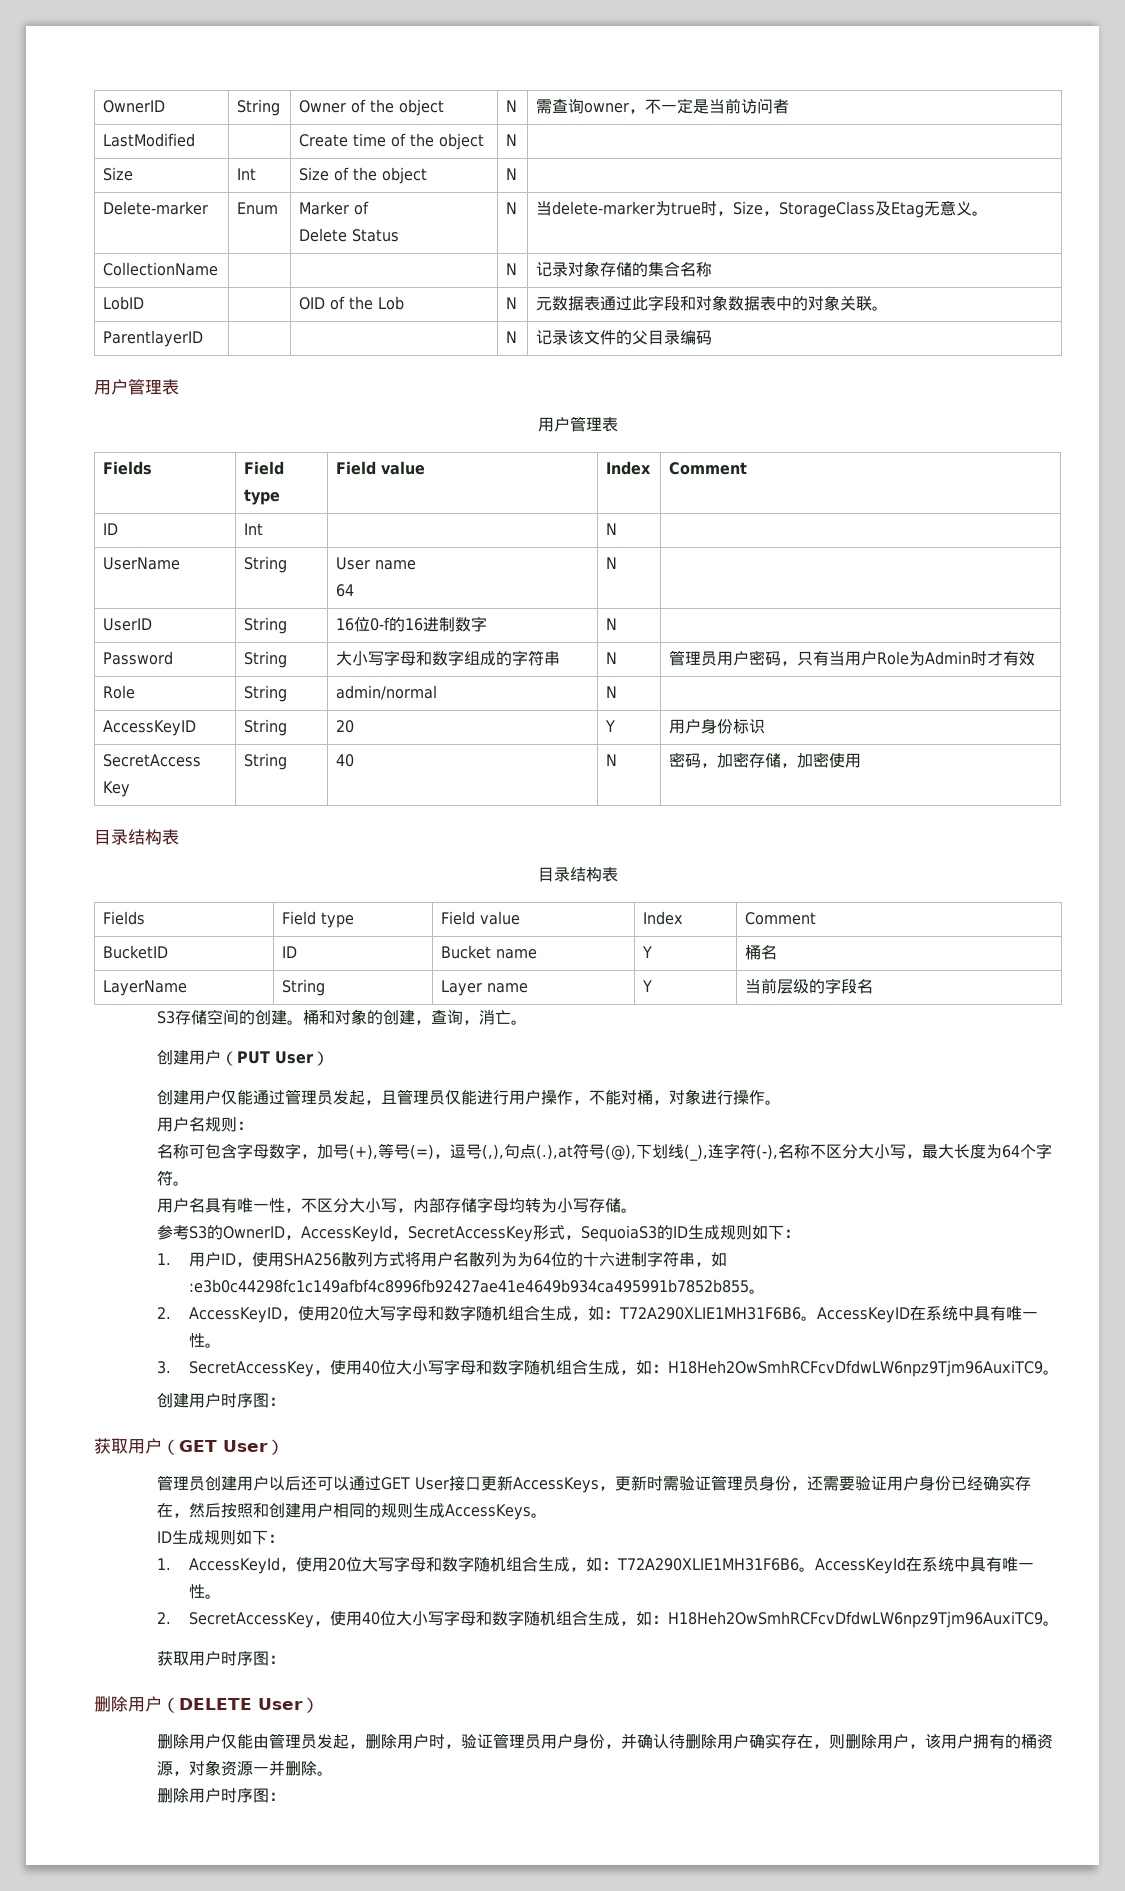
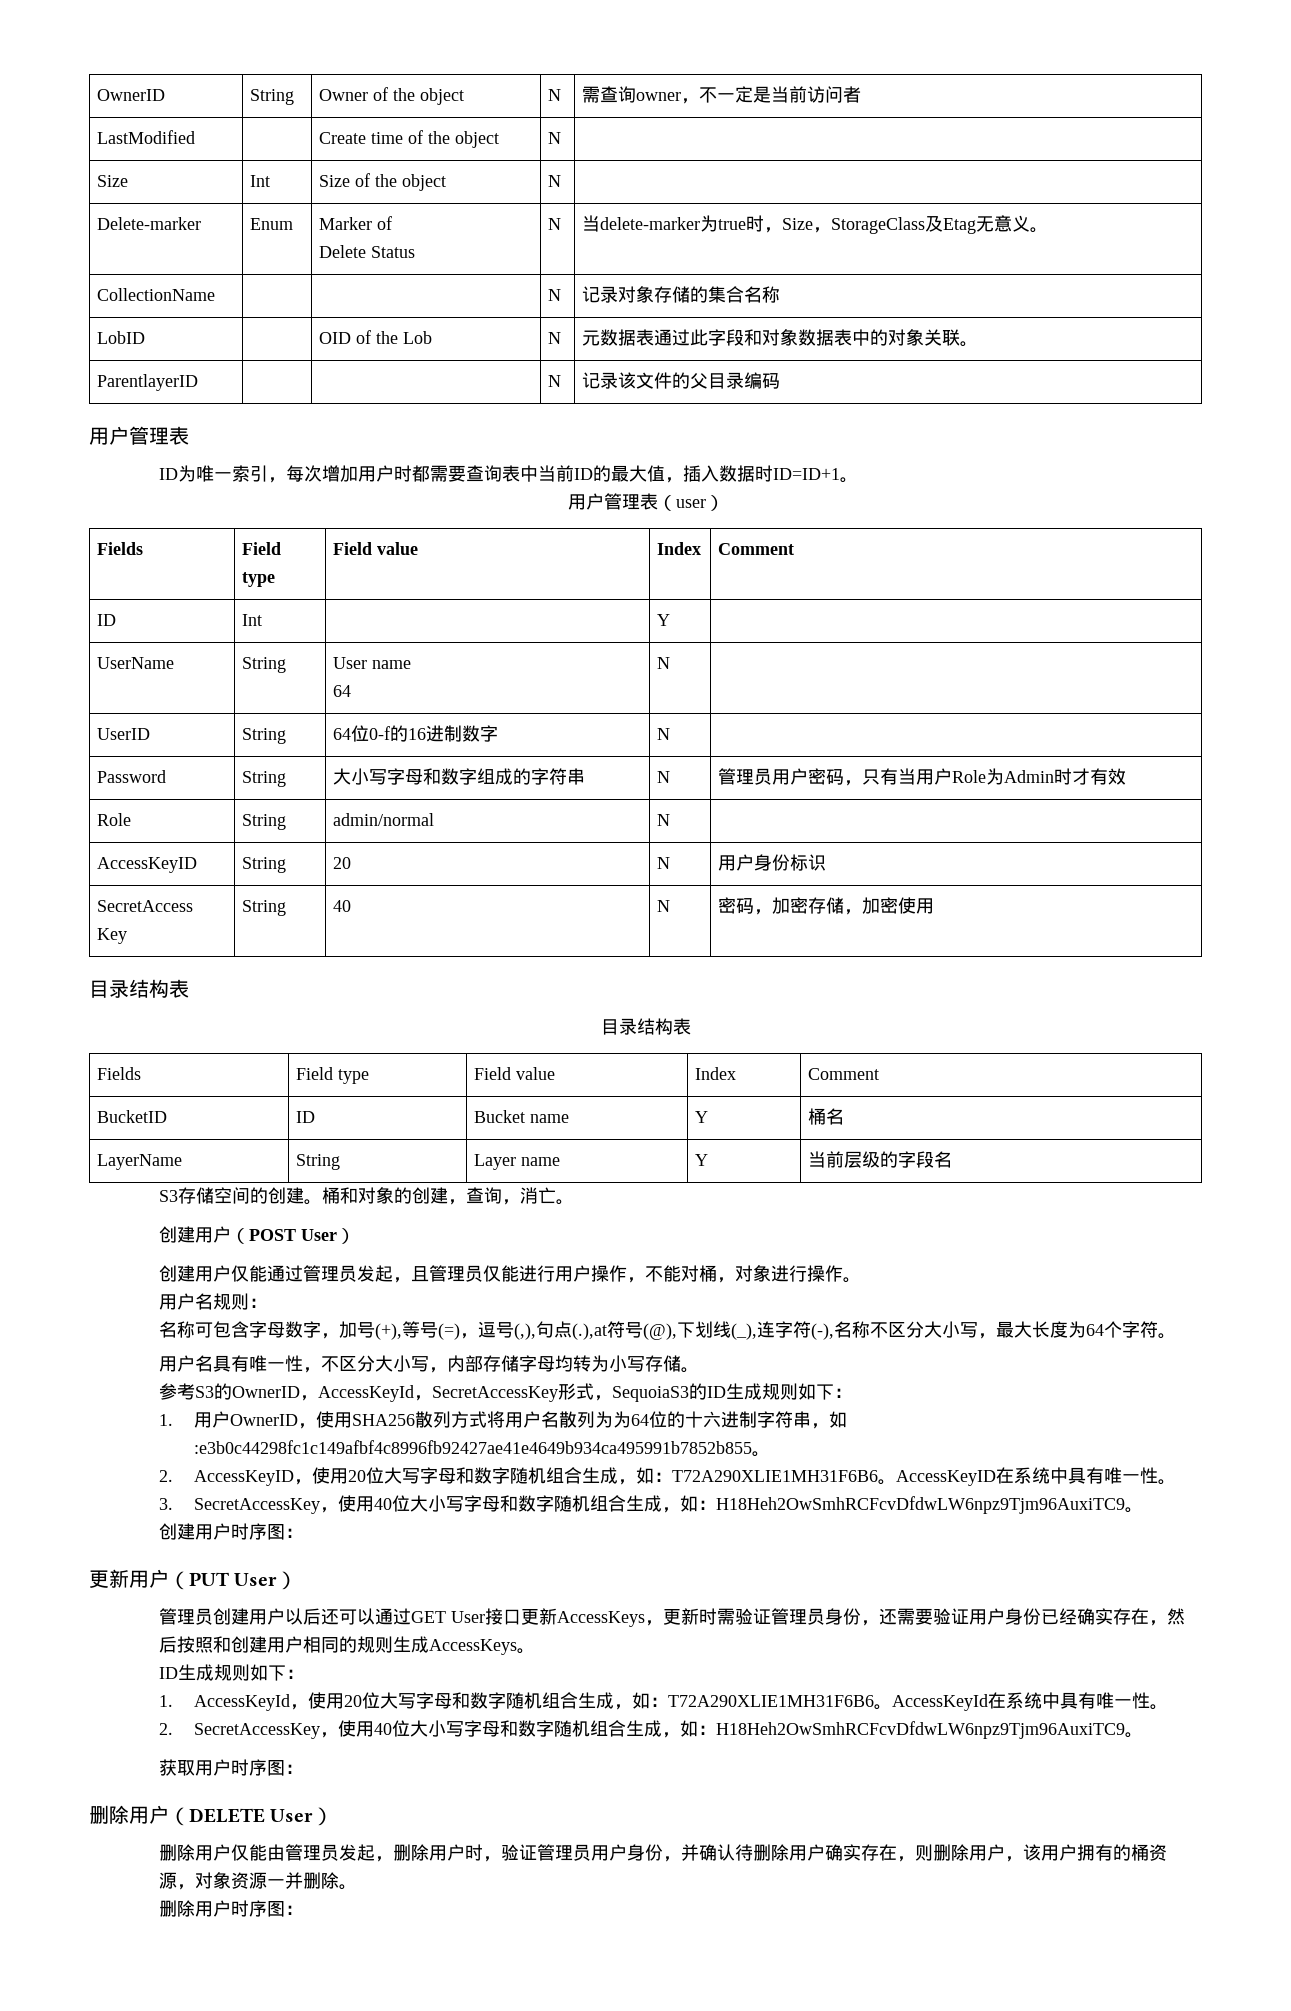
[538,416,618,432] // 用户管理表 -> [159,465,859,483] [567,493,724,511] // ID为唯一索引，每次增加用户时都需要查询表中当前ID的最大值，插入数据时ID=ID+1。 // 用户管理表（user）
[606,523,618,535] N -> [656,614,670,626] Y
[336,618,355,631] 16 -> [332,728,351,740] 64
[605,720,616,732] Y -> [656,857,670,869] N
[237,1051,271,1064] PUT -> [249,1229,297,1241] POST
[221,1253,237,1265] ID -> [230,1414,299,1426] OwnerID
[94,1438,217,1455] 获取用户（GET -> [89,1569,229,1590] 更新用户（PUT

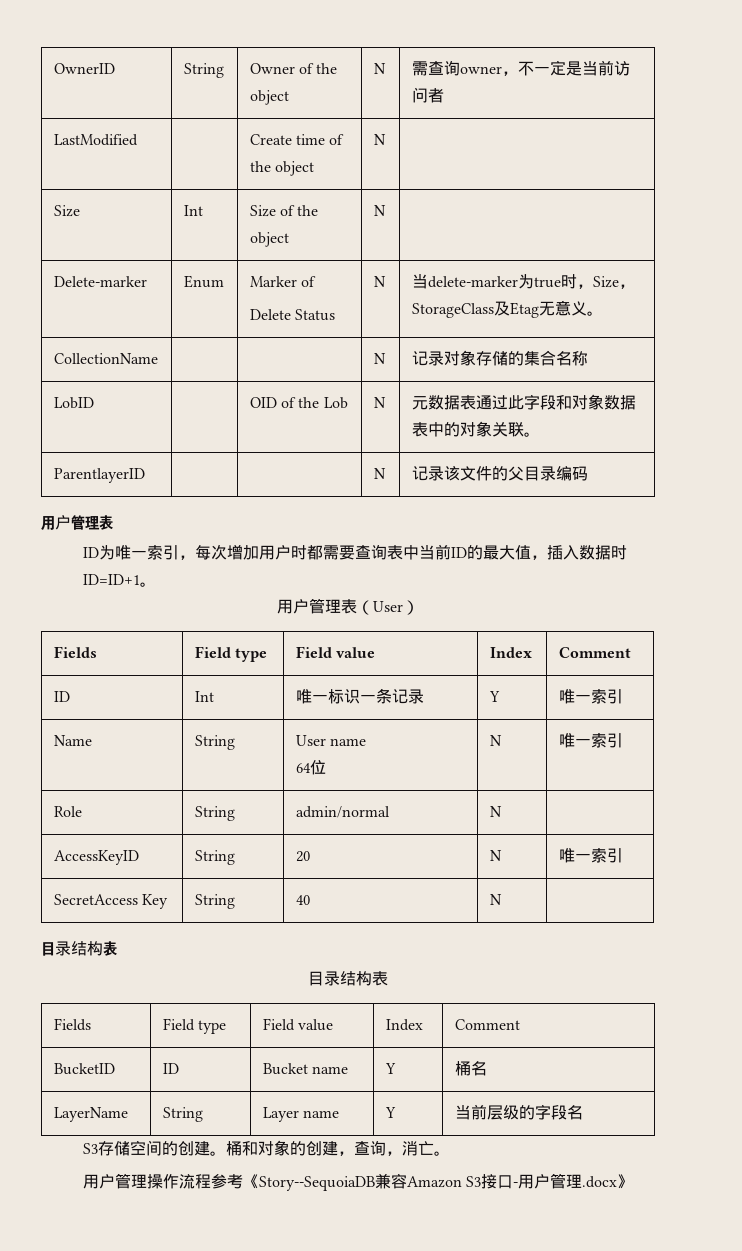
[675,499,706,508] user -> [373,601,403,612] User
[656,614,670,626] [96,657,174,669] | Y | // UserName -> [295,688,424,704] [488,691,500,702] [558,689,623,704] [53,735,92,746] 唯一标识一条记录 | Y | 唯一索引 // Name
[656,657,670,669] [96,728,150,740] [241,728,286,744] [332,725,498,742] [656,728,670,740] [96,770,166,783] [241,771,286,787] [332,768,585,785] [656,771,670,783] [717,768,1126,786] | N | // UserID | String | 64位0-f的16进制数字 | N | // Password | String | 大小写字母和数字组成的字符串 | N | 管理员用户密码，只有当用户Role为Admin时才有效 -> [309,760,326,775] [489,735,502,746] [558,733,623,748] 位 | N | 唯一索引
[717,854,826,871] 用户身份标识 -> [558,848,623,863] 唯一索引
[717,897,934,915] 密码，加密存储，加密使用 -> (502, 899) none
[159,1226,356,1244] [159,1265,862,1283] [159,1293,268,1310] [159,1321,1177,1340] [159,1355,700,1373] [159,1383,853,1402] [159,1411,848,1429] [194,1440,771,1457] [159,1467,1177,1486] [159,1495,1144,1514] [159,1523,304,1540] [89,1569,298,1590] [159,1608,1186,1627] [159,1636,536,1655] [159,1664,305,1681] [159,1692,1169,1711] [159,1720,1144,1739] [159,1759,304,1776] [89,1805,334,1826] [159,1844,1168,1862] [159,1872,358,1890] [159,1900,304,1917] 创建用户（POST User） // 创建用户仅能通过管理员发起，且管理员仅能进行用户操作，不能对桶，对象进行操作。 // 用户名规则： // 名称可包含字母数字，加号(+),等号(=)，逗号(,),句点(.),at符号(@),下划线(_),连字符(-),名称不区分大小写，最大长度为64个字符。 // 用户名具有唯一性，不区分大小写，内部存储字母均转为小写存储。 // 参考S3的OwnerID，AccessKeyId，SecretAccessKey形式，SequoiaS3的ID生成规则如下： // 1.用户OwnerID，使用SHA256散列方式将用户名散列为为64位的十六进制字符串，如:e3b0c44298fc1c149afbf4c8996fb92427ae41e4649b934ca495991b7852b855。 // 2. AccessKeyID，使用20位大写字母和数字随机组合生成，如：T72A290XLIE1MH31F6B6。AccessKeyID在系统中具有唯一性。 // 3. SecretAccessKey，使用40位大小写字母和数字随机组合生成，如：H18Heh2OwSmhRCFcvDfdwLW6npz9Tjm96AuxiTC9。 // 创建用户时序图： // 更新用户（PUT User） // 管理员创建用户以后还可以通过GET User接口更新AccessKeys，更新时需验证管理员身份，还需要验证用户身份已经确实存在，然后按照和创建用户相同的规则生成AccessKeys。 // ID生成规则如下： // 1. AccessKeyId，使用20位大写字母和数字随机组合生成，如：T72A290XLIE1MH31F6B6。AccessKeyId在系统中具有唯一性。 // 2. SecretAccessKey，使用40位大小写字母和数字随机组合生成，如：H18Heh2OwSmhRCFcvDfdwLW6npz9Tjm96AuxiTC9。 // 获取用户时序图： // 删除用户（DELETE User） // 删除用户仅能由管理员发起，删除用户时，验证管理员用户身份，并确认待删除用户确实存在，则删除用户，该用户拥有的桶资源，对象资源一并删除。 // 删除用户时序图： -> [82,1173,633,1191] 用户管理操作流程参考《Story--SequoiaDB兼容Amazon S3接口-用户管理.docx》

